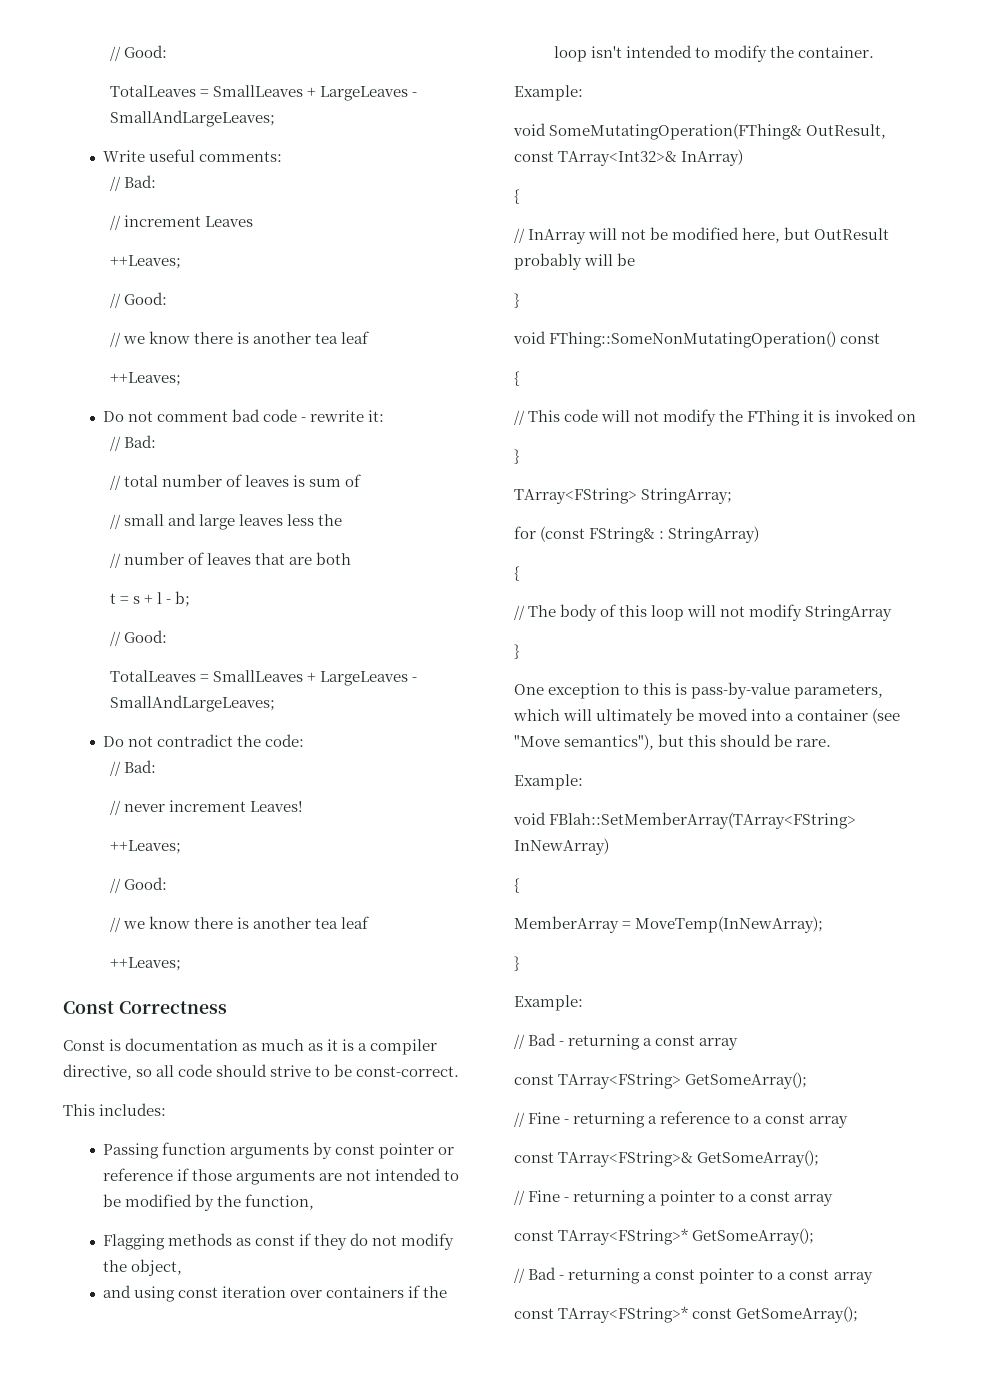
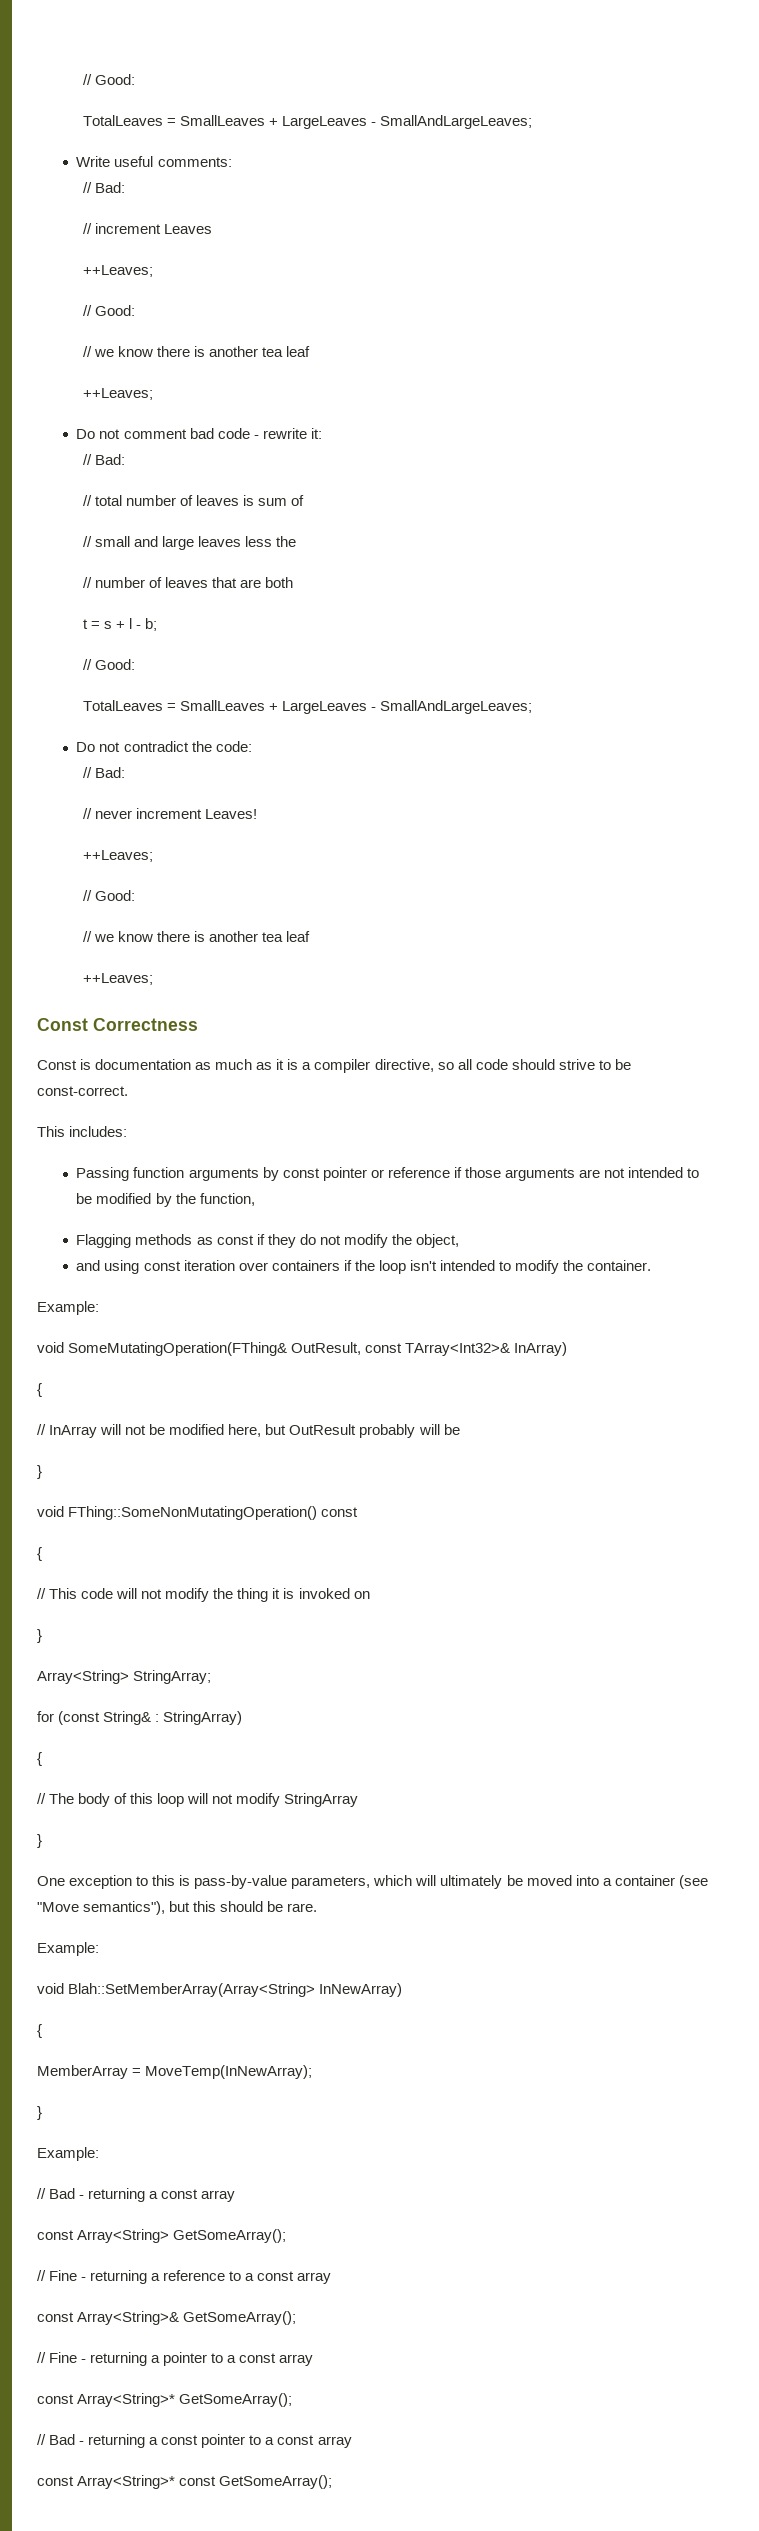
[747,410,801,426] FThing -> [237,1588,269,1602] thing
[514,488,637,504] TArray<FString> -> [37,1670,129,1684] Array<String>
[589,527,656,543] FString& -> [103,1711,152,1725] String&
[549,812,857,829] FBlah::SetMemberArray(TArray<FString> -> [68,1983,316,1997] Blah::SetMemberArray(Array<String>
[558,1073,682,1089] TArray<FString> -> [77,2229,170,2243] Array<String>
[558,1151,694,1167] TArray<FString>& -> [77,2311,180,2325] Array<String>&
[558,1228,689,1245] TArray<FString>* -> [77,2393,176,2407] Array<String>*
[558,1306,689,1323] TArray<FString>* -> [77,2475,176,2489] Array<String>*

